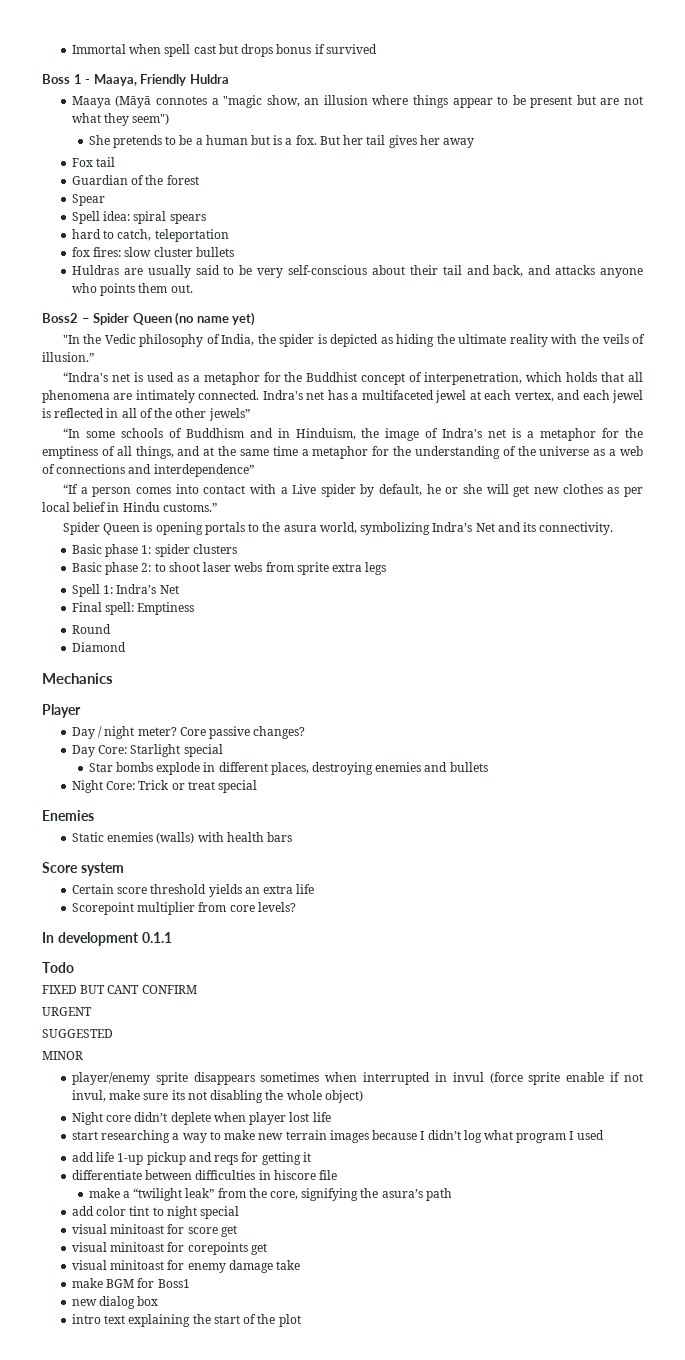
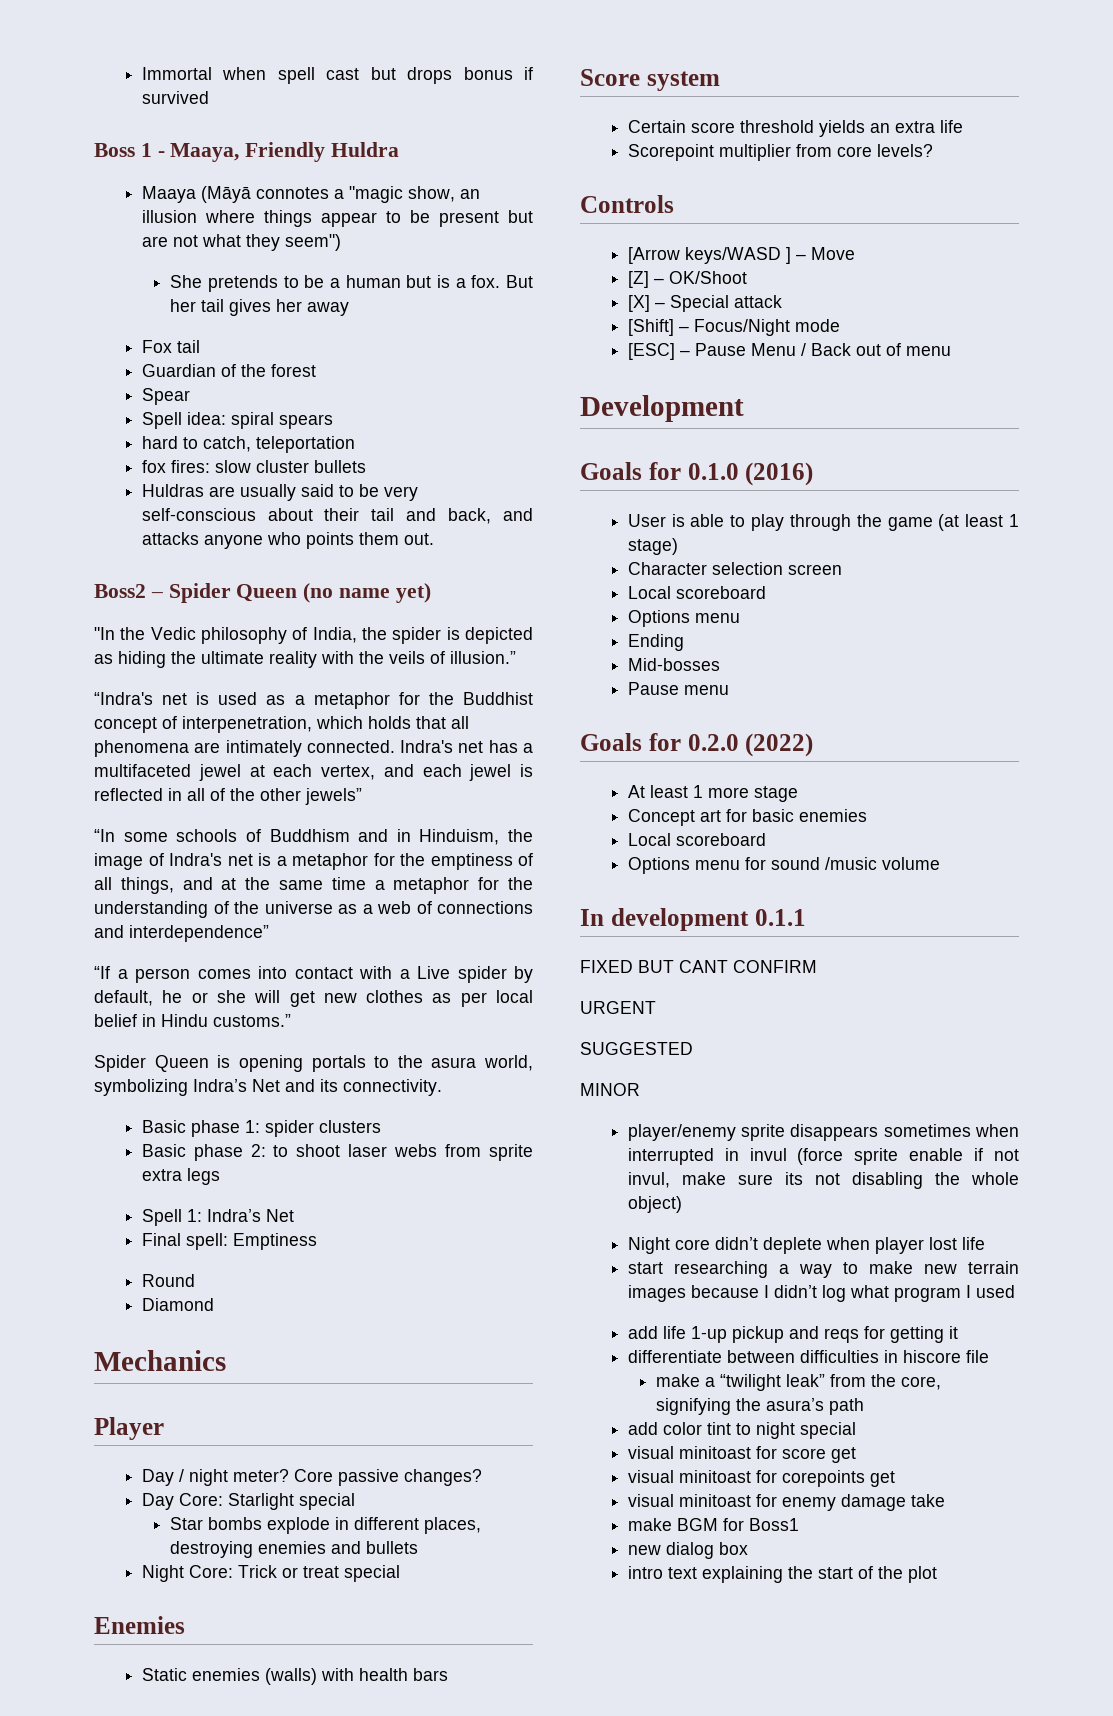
(296, 907) none -> [580,195,674,213] [627,247,855,264] [627,271,747,288] [627,295,782,312] [627,319,840,336] [627,343,951,360] [580,395,744,422] [580,462,814,486] [627,514,1019,531] [627,538,678,555] [627,562,842,575] [627,586,766,599] [627,610,740,627] [627,634,684,651] [627,658,720,671] [627,682,729,695] [580,733,814,757] [627,785,798,802] [627,809,867,826] [627,833,766,846] [627,857,940,874] // Controls // [Arrow keys/WASD ] – Move // [Z] – OK/Shoot // [X] – Special attack // [Shift] – Focus/Night mode // [ESC] – Pause Menu / Back out of menu // Development // Goals for 0.1.0 (2016) // User is able to play through the game (at least 1 stage) // Character selection screen // Local scoreboard // Options menu // Ending // Mid-bosses // Pause menu // Goals for 0.2.0 (2022) // At least 1 more stage // Concept art for basic enemies // Local scoreboard // Options menu for sound /music volume
[42,962,74,973] // Todo -> (806, 917) none

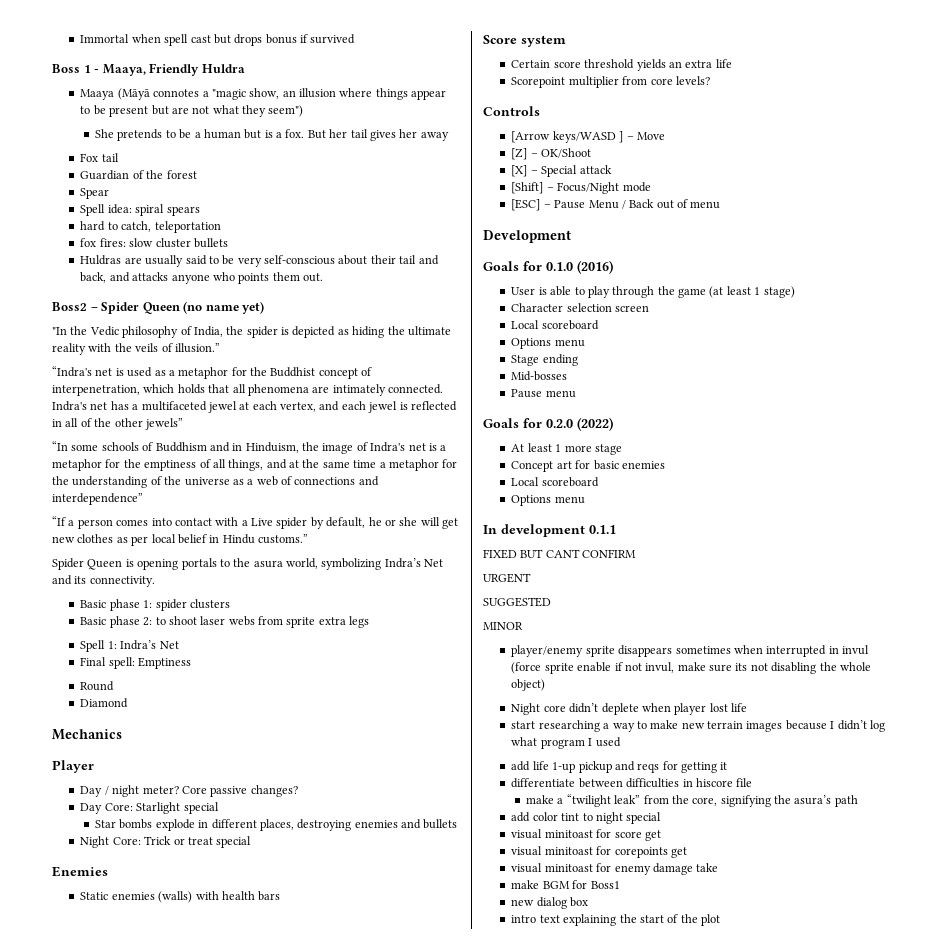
[627,634,684,651] Ending -> [511,354,578,366] Stage ending
[744,857,940,870] for sound /music volume -> (585, 500) none

